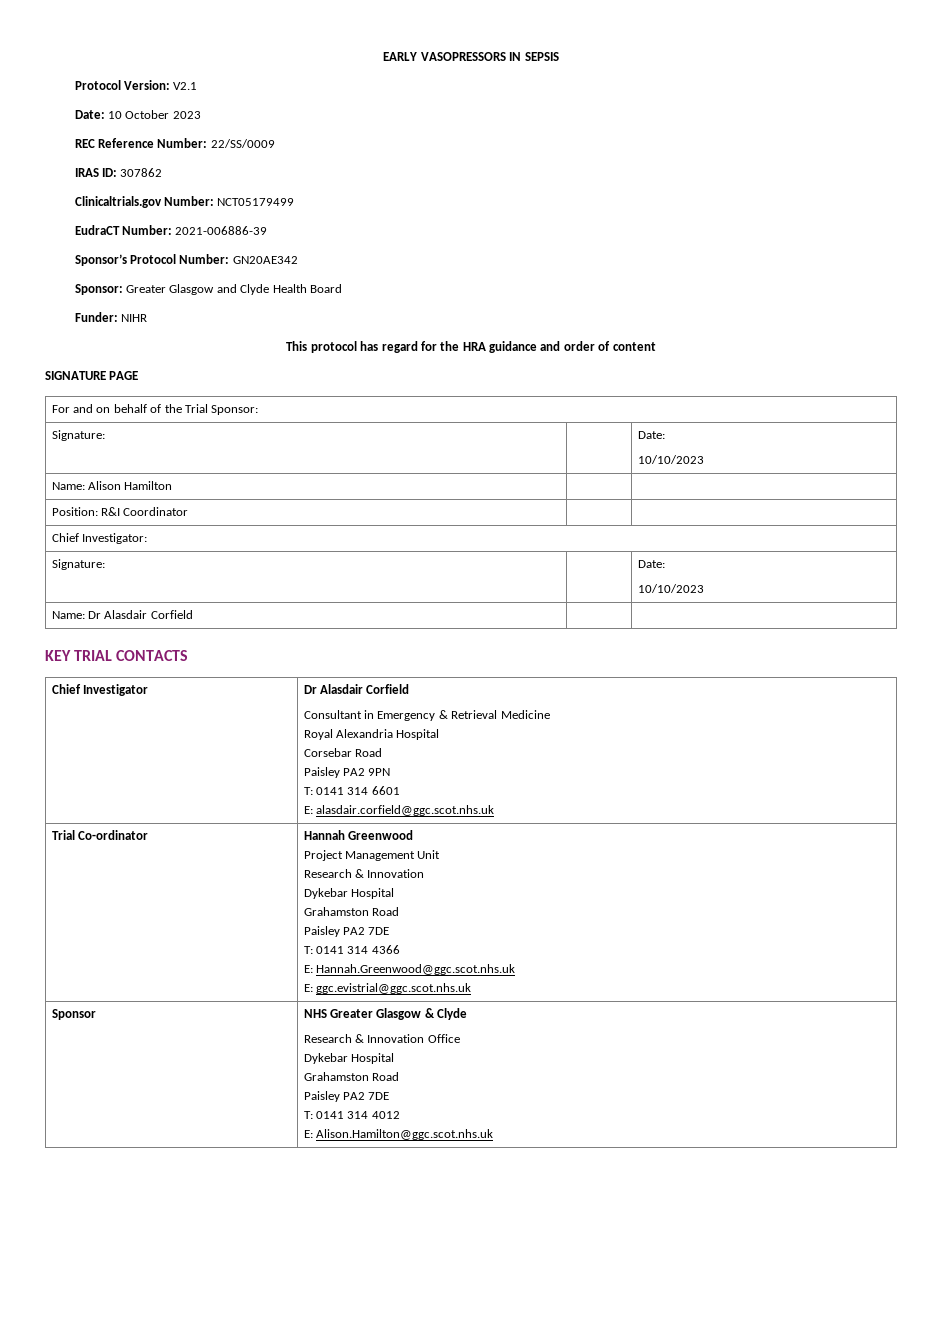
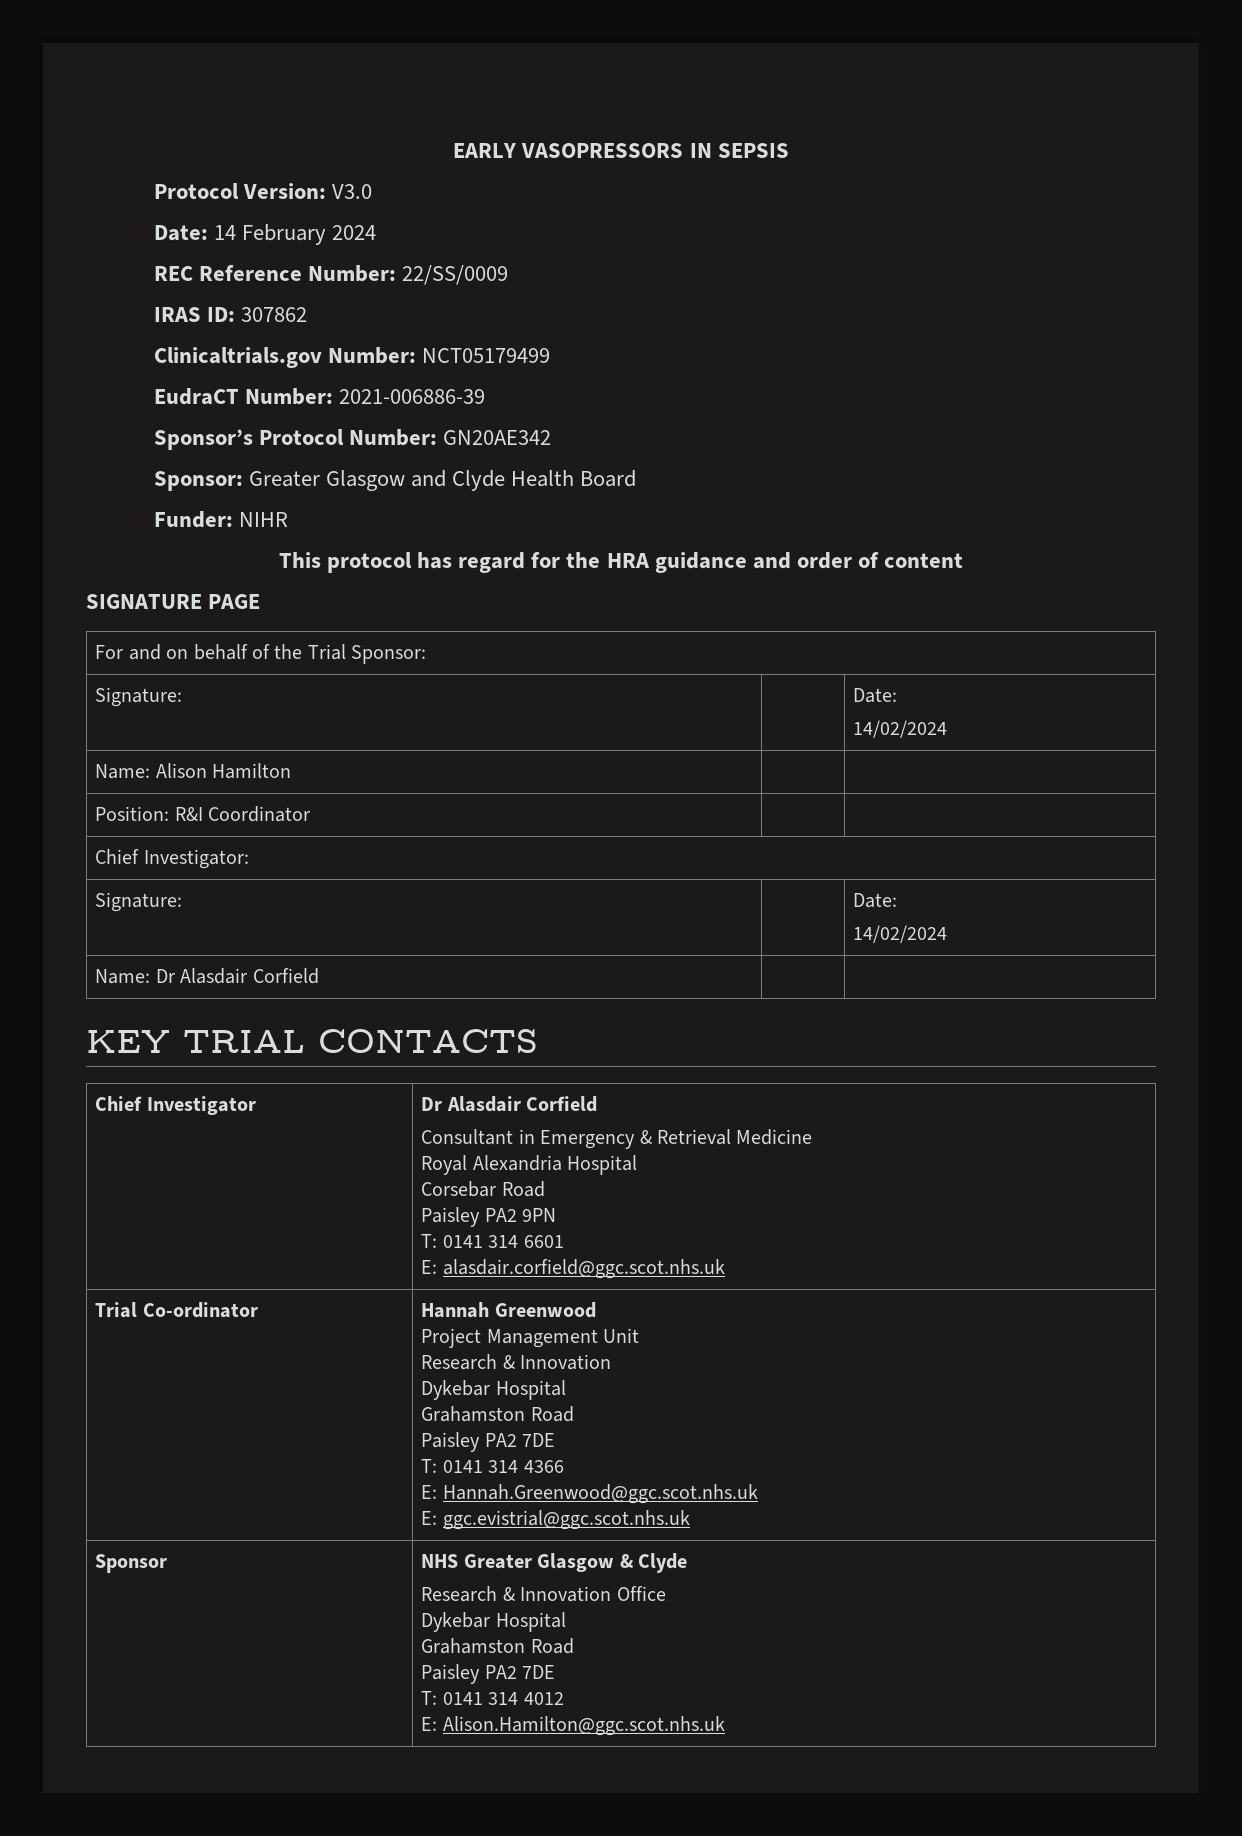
[173,82,198,90] [74,110,201,119] V2.1 // Date: 10 October 2023 -> [331,184,372,199] [153,224,376,245] V3.0 // Date: 14 February 2024
[637,455,704,464] 10/10/2023 -> [853,720,948,738] 14/02/2024
[637,584,704,593] 10/10/2023 -> [853,925,948,943] 14/02/2024

